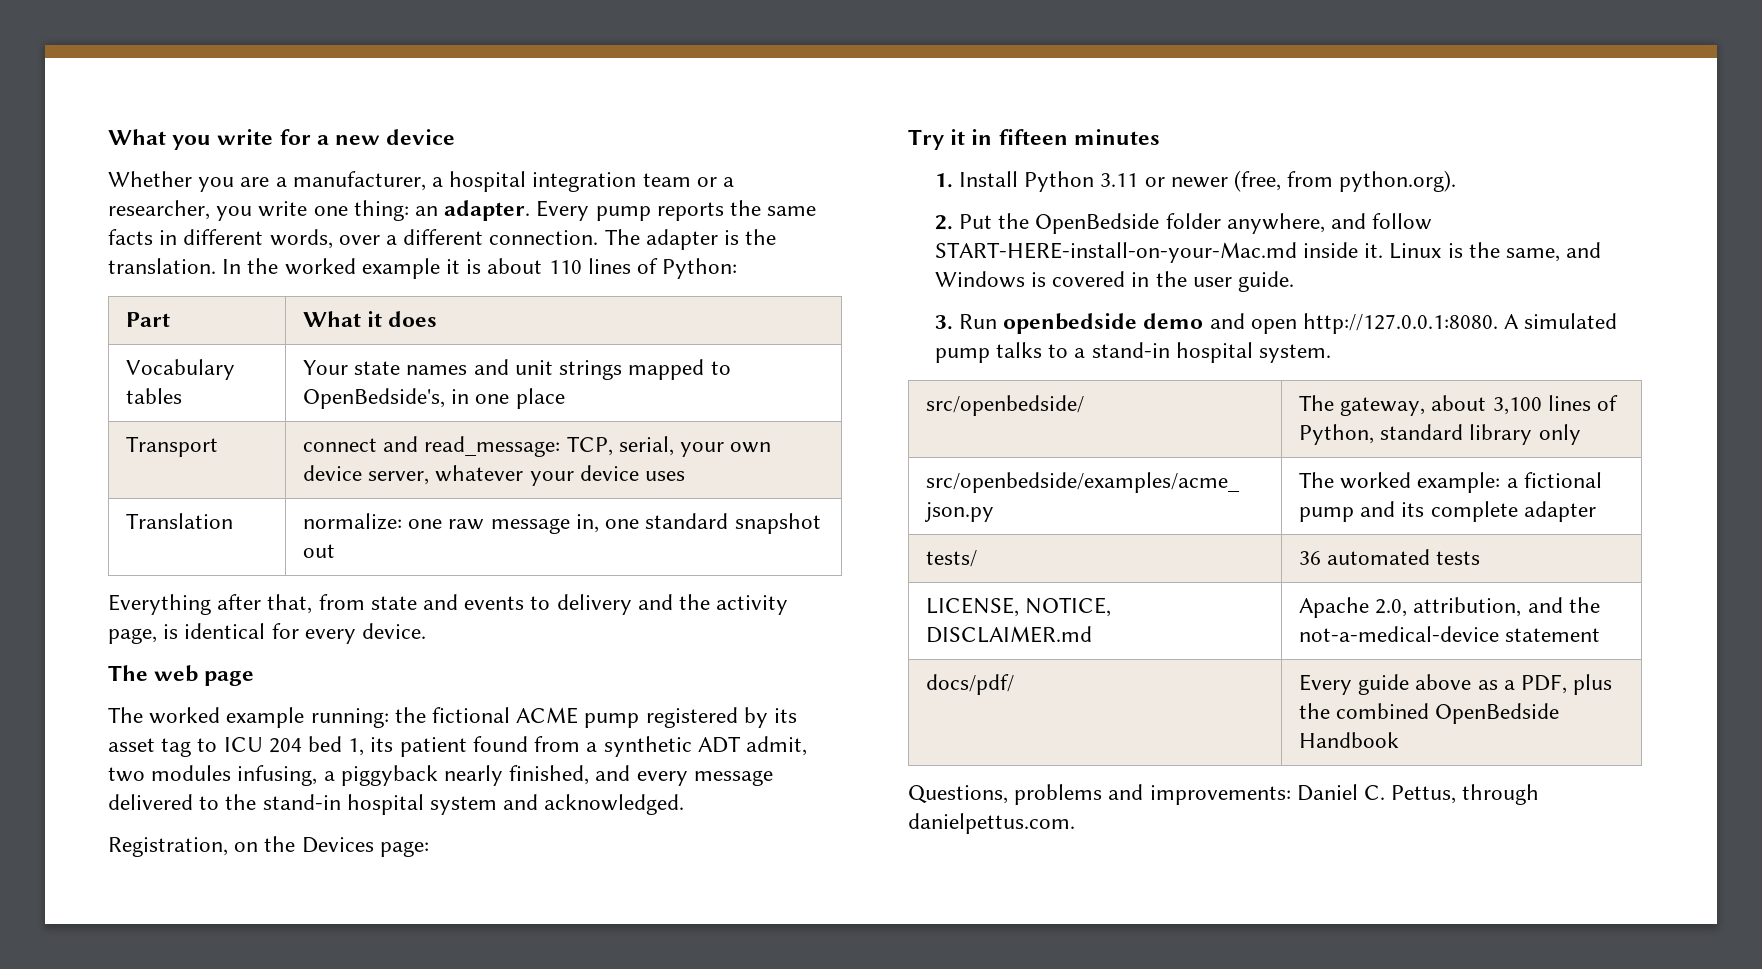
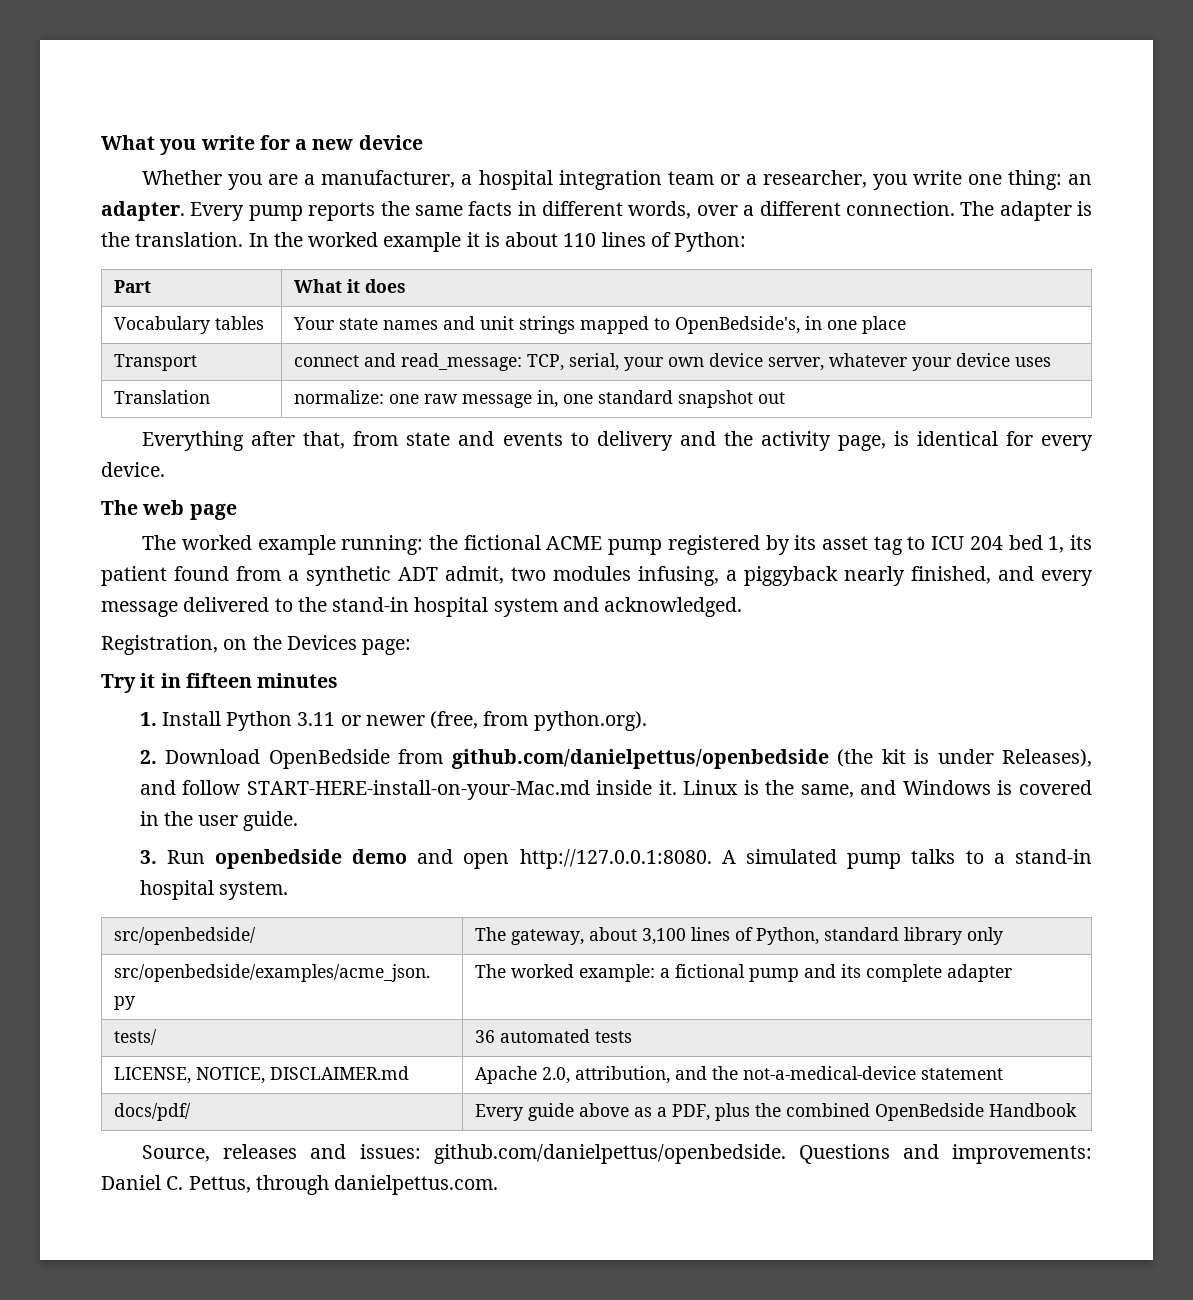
[958,213,1325,234] Put the OpenBedside folder anywhere, -> [165,749,1092,769] Download OpenBedside from github.com/danielpettus/openbedside (the kit is under Releases),
[908,784,1103,805] Questions, problems -> [142,1144,890,1164] Source, releases and issues: github.com/danielpettus/openbedside. Questions

